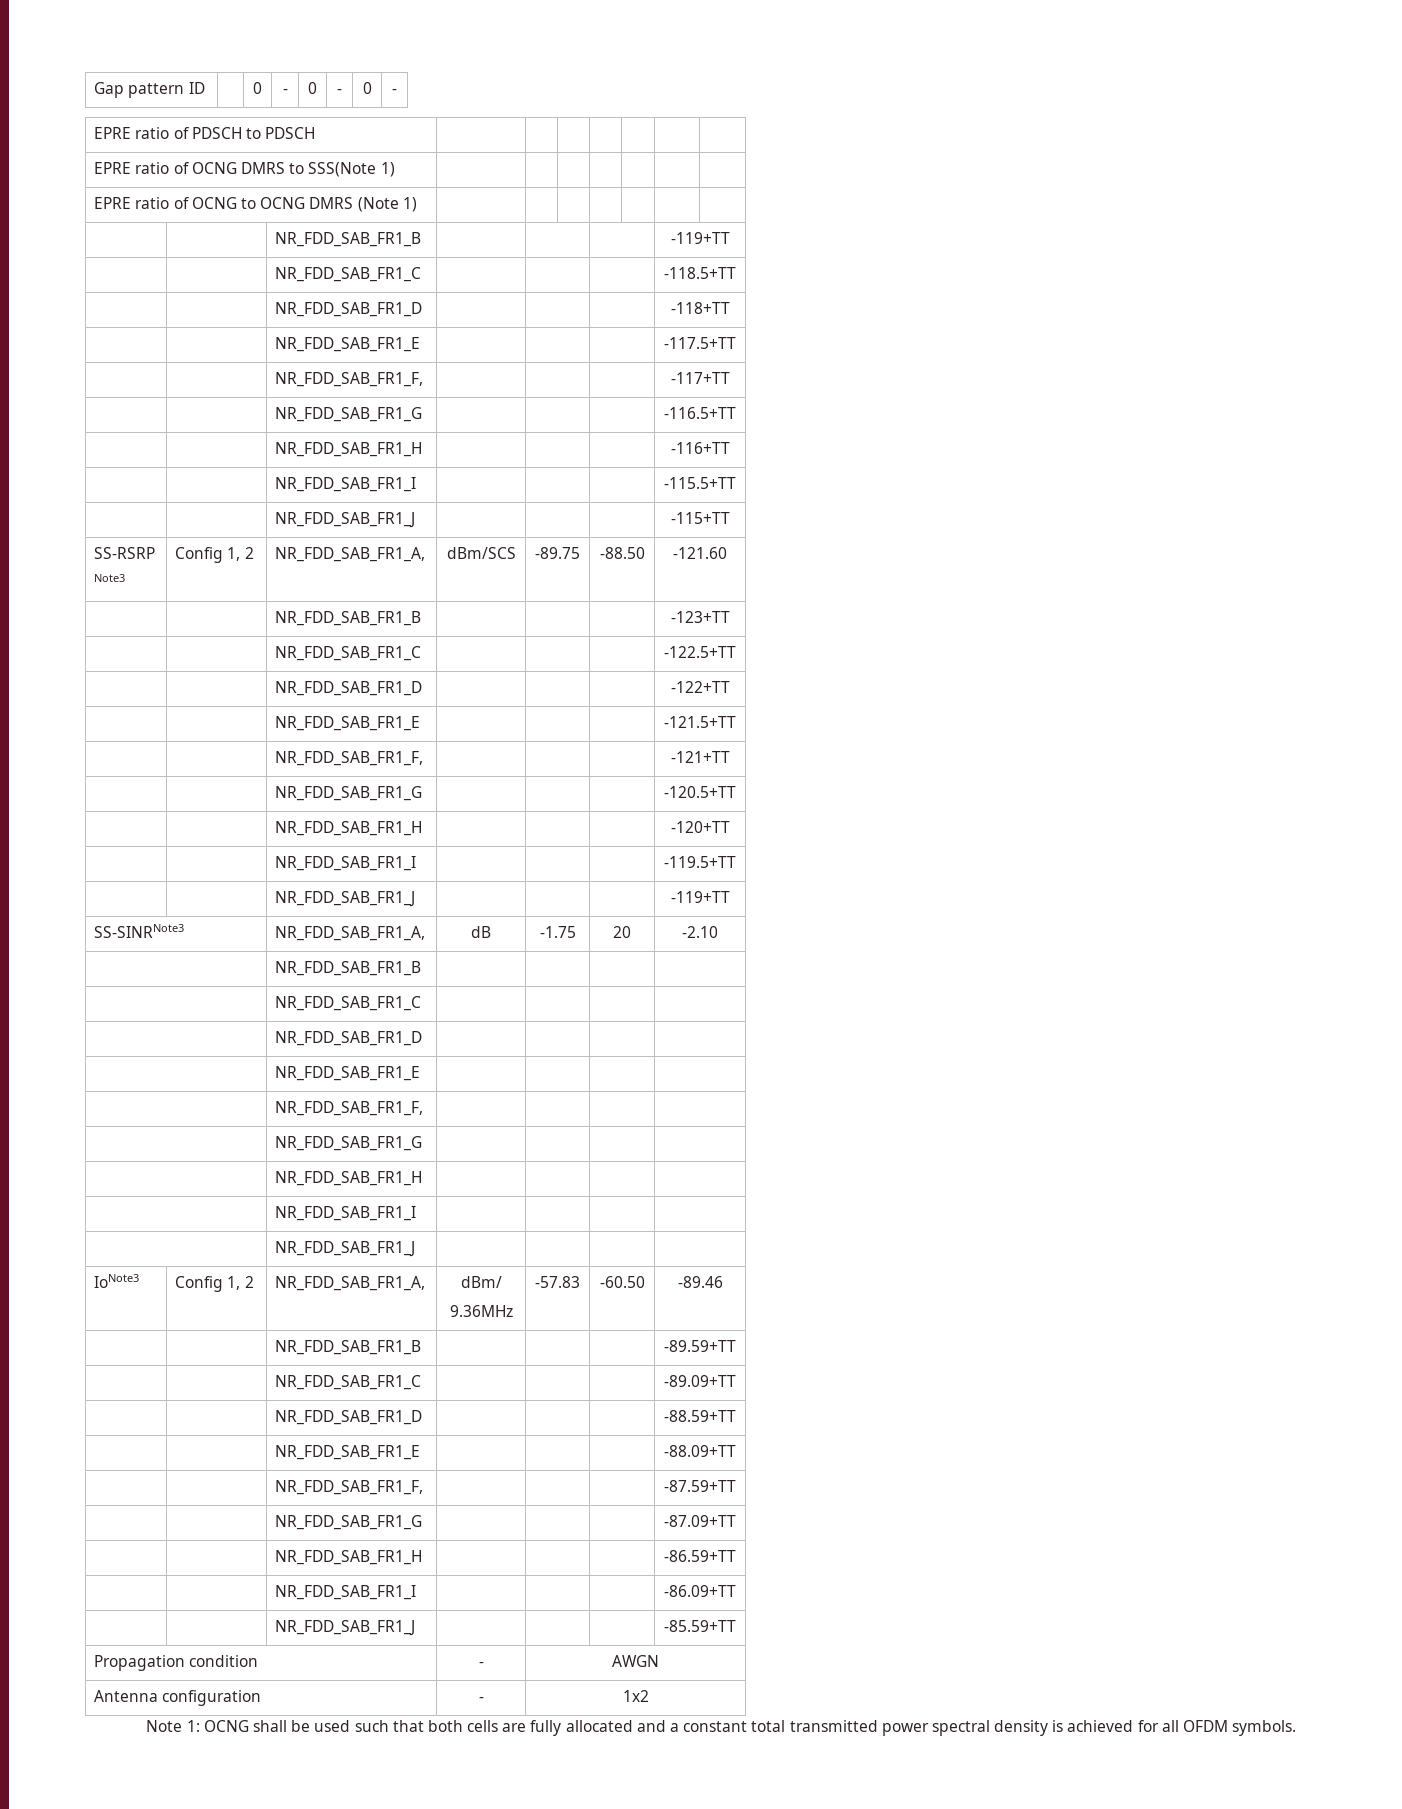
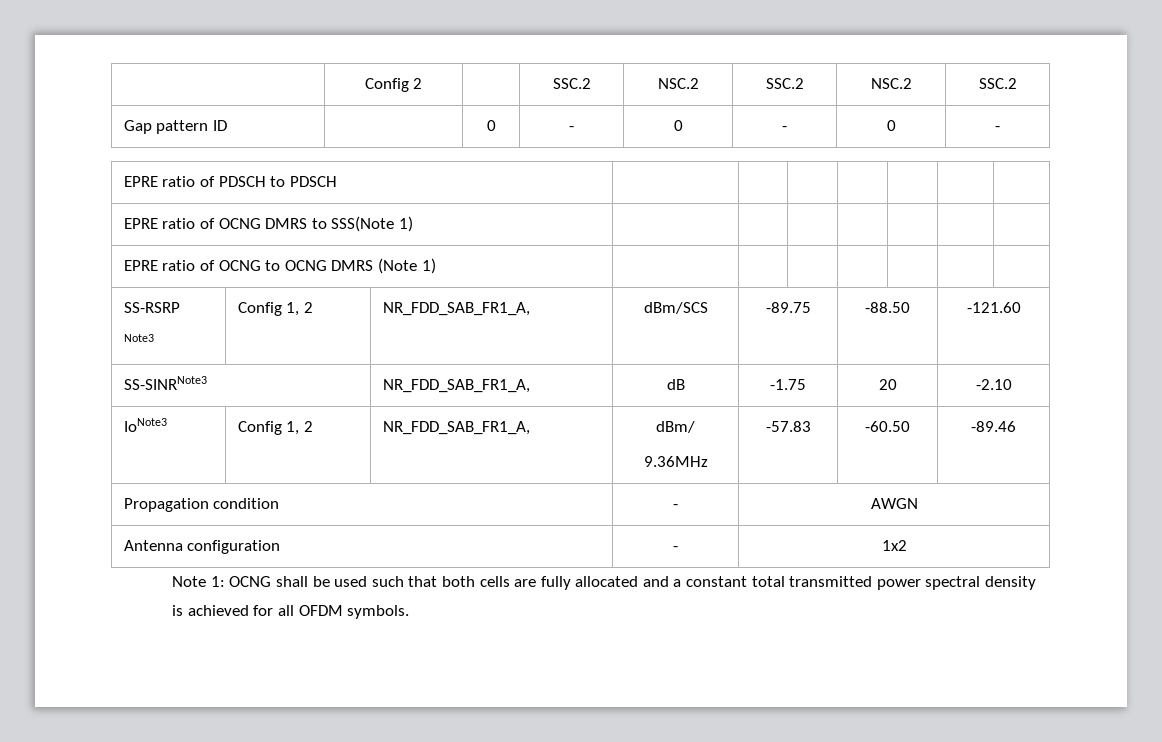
(94, 90) none -> [364,78,423,92] [552,78,591,89] [657,78,699,89] [765,78,804,89] [870,78,912,89] [978,78,1017,89] | Config 2 | | SSC.2 | NSC.2 | SSC.2 | NSC.2 | SSC.2 //
[275,232,422,247] [670,232,730,244] [275,267,422,282] [664,267,736,279] [275,302,423,317] [670,302,730,314] [275,337,421,352] [664,337,736,349] [275,372,424,387] [670,372,730,384] [275,407,423,422] [664,407,736,419] [275,442,423,457] [670,442,730,454] [275,477,417,492] [664,477,736,489] [275,512,416,528] [670,512,730,524] // | | NR_FDD_SAB_FR1_B | | | | -119+TT // | | NR_FDD_SAB_FR1_C | | | | -118.5+TT // | | NR_FDD_SAB_FR1_D | | | | -118+TT // | | NR_FDD_SAB_FR1_E | | | | -117.5+TT // | | NR_FDD_SAB_FR1_F, | | | | -117+TT // | | NR_FDD_SAB_FR1_G | | | | -116.5+TT // | | NR_FDD_SAB_FR1_H | | | | -116+TT // | | NR_FDD_SAB_FR1_I | | | | -115.5+TT // | | NR_FDD_SAB_FR1_J | | | | -115+TT -> (436, 266) none
[275,611,422,626] [670,611,730,623] [275,646,422,661] [664,646,736,658] [275,681,423,696] [670,681,730,693] [275,716,421,731] [664,716,736,728] [275,751,424,766] [670,751,730,763] [275,786,423,801] [664,786,736,798] [275,821,423,836] [670,821,730,833] [275,856,417,871] [664,856,736,868] [275,891,416,907] [670,891,730,903] // | | NR_FDD_SAB_FR1_B | | | | -123+TT // | | NR_FDD_SAB_FR1_C | | | | -122.5+TT // | | NR_FDD_SAB_FR1_D | | | | -122+TT // | | NR_FDD_SAB_FR1_E | | | | -121.5+TT // | | NR_FDD_SAB_FR1_F, | | | | -121+TT // | | NR_FDD_SAB_FR1_G | | | | -120.5+TT // | | NR_FDD_SAB_FR1_H | | | | -120+TT // | | NR_FDD_SAB_FR1_I | | | | -119.5+TT // | | NR_FDD_SAB_FR1_J | | | | -119+TT -> (1021, 307) none
[275,961,422,976] [275,996,422,1011] [275,1031,423,1046] [275,1066,421,1081] [275,1101,424,1116] [275,1136,423,1151] [275,1171,423,1186] [275,1206,417,1221] [275,1241,416,1257] // | NR_FDD_SAB_FR1_B | | | | // | NR_FDD_SAB_FR1_C | | | | // | NR_FDD_SAB_FR1_D | | | | // | NR_FDD_SAB_FR1_E | | | | // | NR_FDD_SAB_FR1_F, | | | | // | NR_FDD_SAB_FR1_G | | | | // | NR_FDD_SAB_FR1_H | | | | // | NR_FDD_SAB_FR1_I | | | | // | NR_FDD_SAB_FR1_J | | | | -> (1012, 384) none
[275,1340,422,1355] [664,1340,736,1352] [275,1375,422,1390] [664,1375,736,1387] [275,1410,423,1425] [664,1410,736,1422] [275,1445,421,1460] [664,1445,736,1457] [275,1480,424,1495] [664,1480,736,1492] [275,1515,423,1530] [664,1515,736,1527] [275,1550,423,1565] [664,1550,736,1562] [275,1585,417,1600] [664,1585,736,1597] [275,1620,416,1636] [664,1620,736,1632] // | | NR_FDD_SAB_FR1_B | | | | -89.59+TT // | | NR_FDD_SAB_FR1_C | | | | -89.09+TT // | | NR_FDD_SAB_FR1_D | | | | -88.59+TT // | | NR_FDD_SAB_FR1_E | | | | -88.09+TT // | | NR_FDD_SAB_FR1_F, | | | | -87.59+TT // | | NR_FDD_SAB_FR1_G | | | | -87.09+TT // | | NR_FDD_SAB_FR1_H | | | | -86.59+TT // | | NR_FDD_SAB_FR1_I | | | | -86.09+TT // | | NR_FDD_SAB_FR1_J | | | | -85.59+TT -> (1016, 426) none

